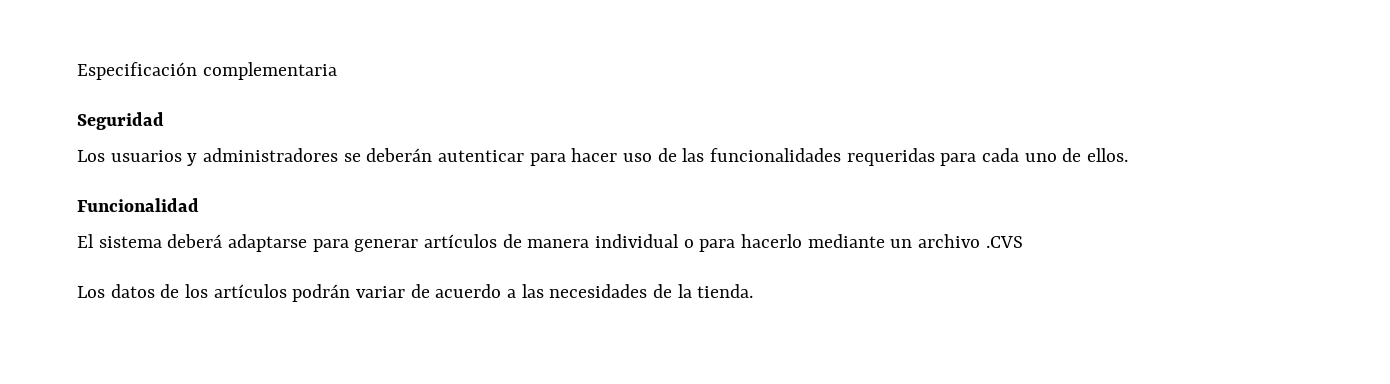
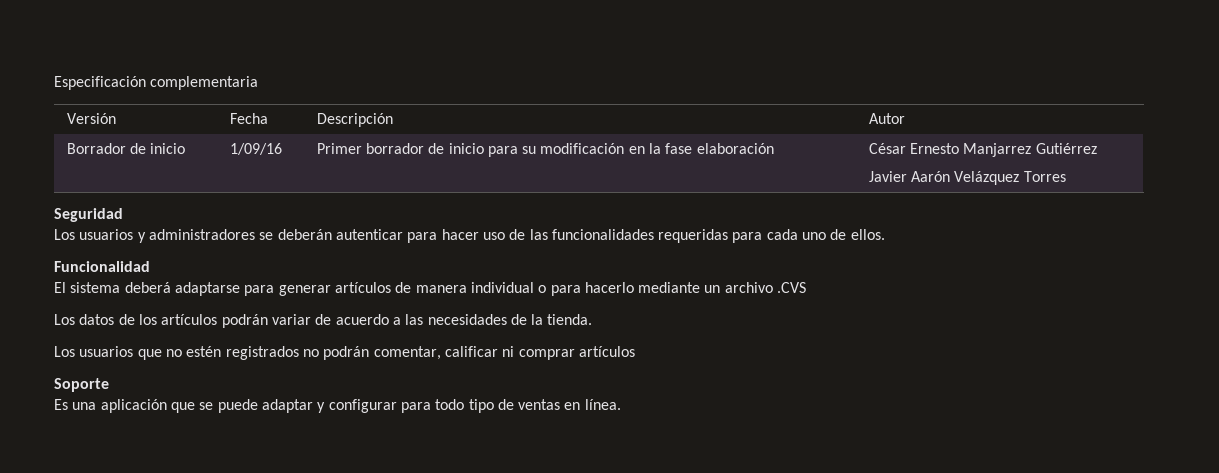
(337, 71) none -> [66,113,116,124] [229,113,268,124] [316,113,393,127] [868,113,905,124] [66,143,186,154] [229,143,282,155] [316,143,774,157] [868,143,1097,157] [868,171,1066,185] // Versión | Fecha | Descripción | Autor // Borrador de inicio | 1/09/16 | Primer borrador de inicio para su modificación en la fase elaboración | César Ernesto Manjarrez Gutiérrez // Javier Aarón Velázquez Torres
(754, 291) none -> [54,346,635,360] [54,378,109,392] [54,399,621,413] // Los usuarios que no estén registrados no podrán comentar, calificar ni comprar artículos // Soporte // Es una aplicación que se puede adaptar y configurar para todo tipo de ventas en línea.

